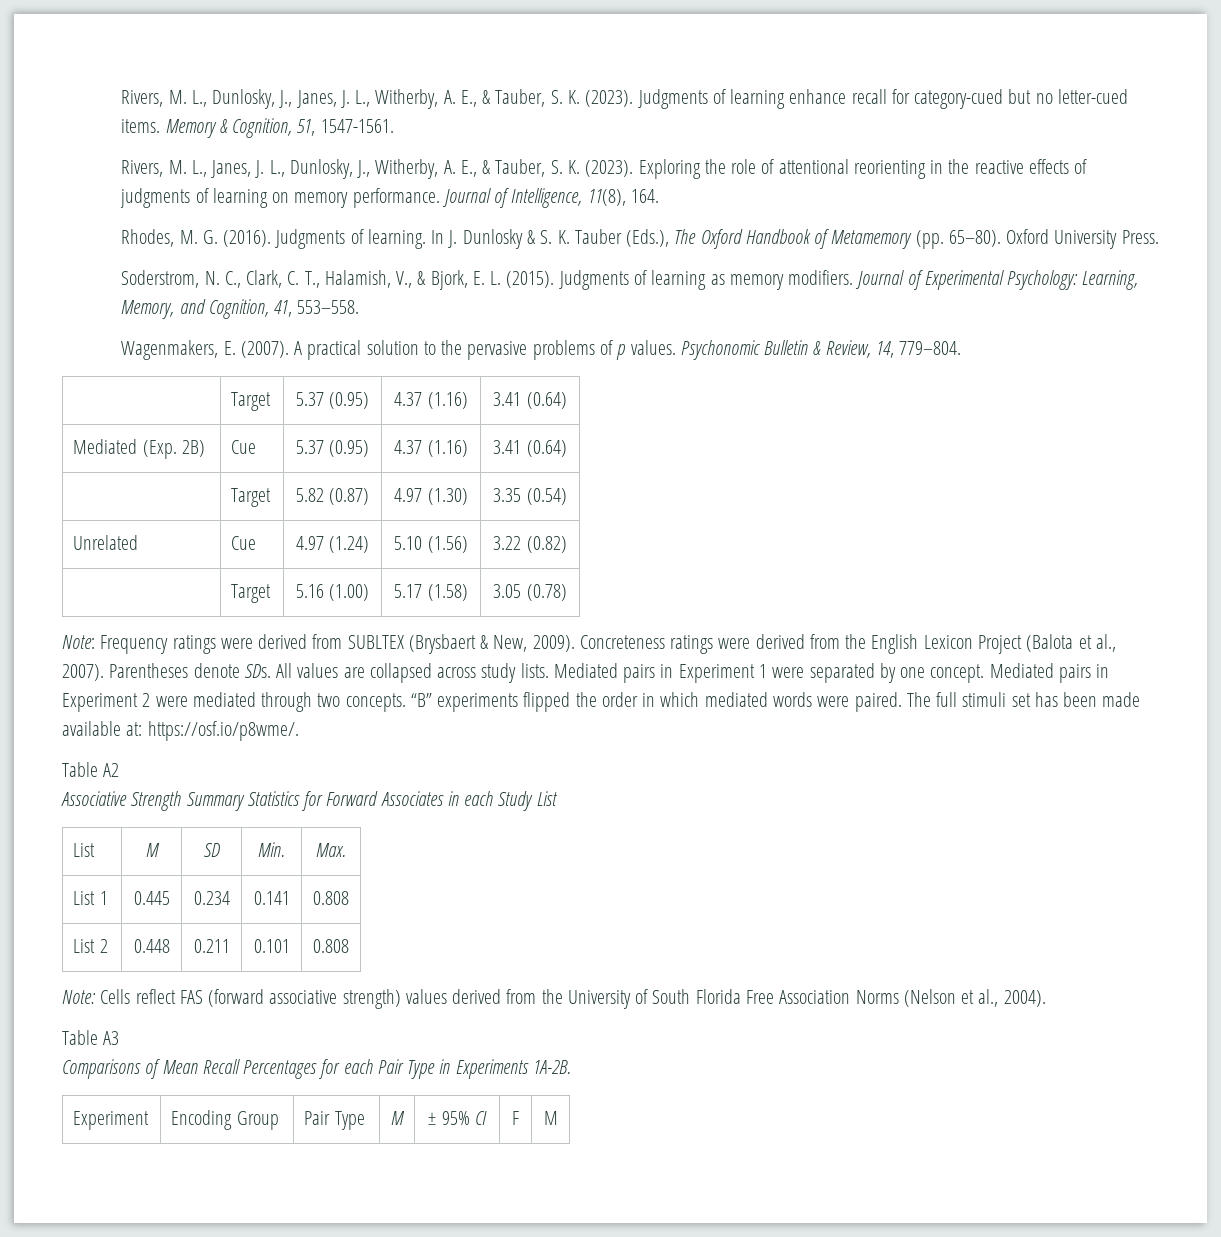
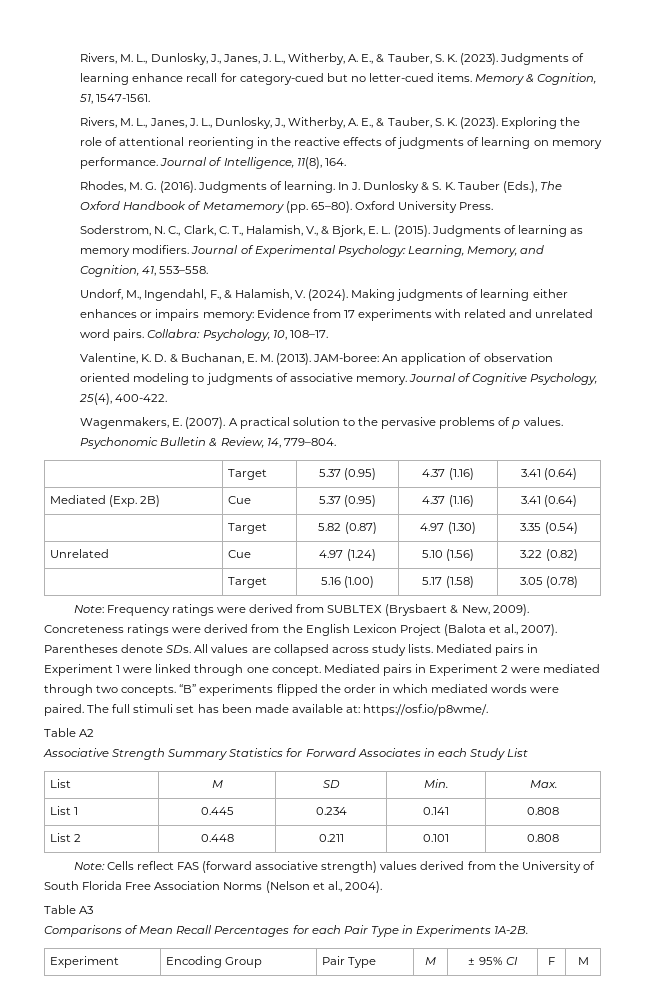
(360, 307) none -> [80,289,568,301] [80,309,594,321] [80,329,328,341] [80,353,553,365] [80,373,598,385] [79,393,168,405] // Undorf, M., Ingendahl, F., & Halamish, V. (2024). Making judgments of learning either enhances or impairs memory: Evidence from 17 experiments with related and unrelated word pairs. Collabra: Psychology, 10, 108–17. // Valentine, K. D. & Buchanan, E. M. (2013). JAM-boree: An application of observation oriented modeling to judgments of associative memory. Journal of Cognitive Psychology, 25(4), 400-422.
[809,663,896,683] separated by -> [155,664,244,676] linked through

